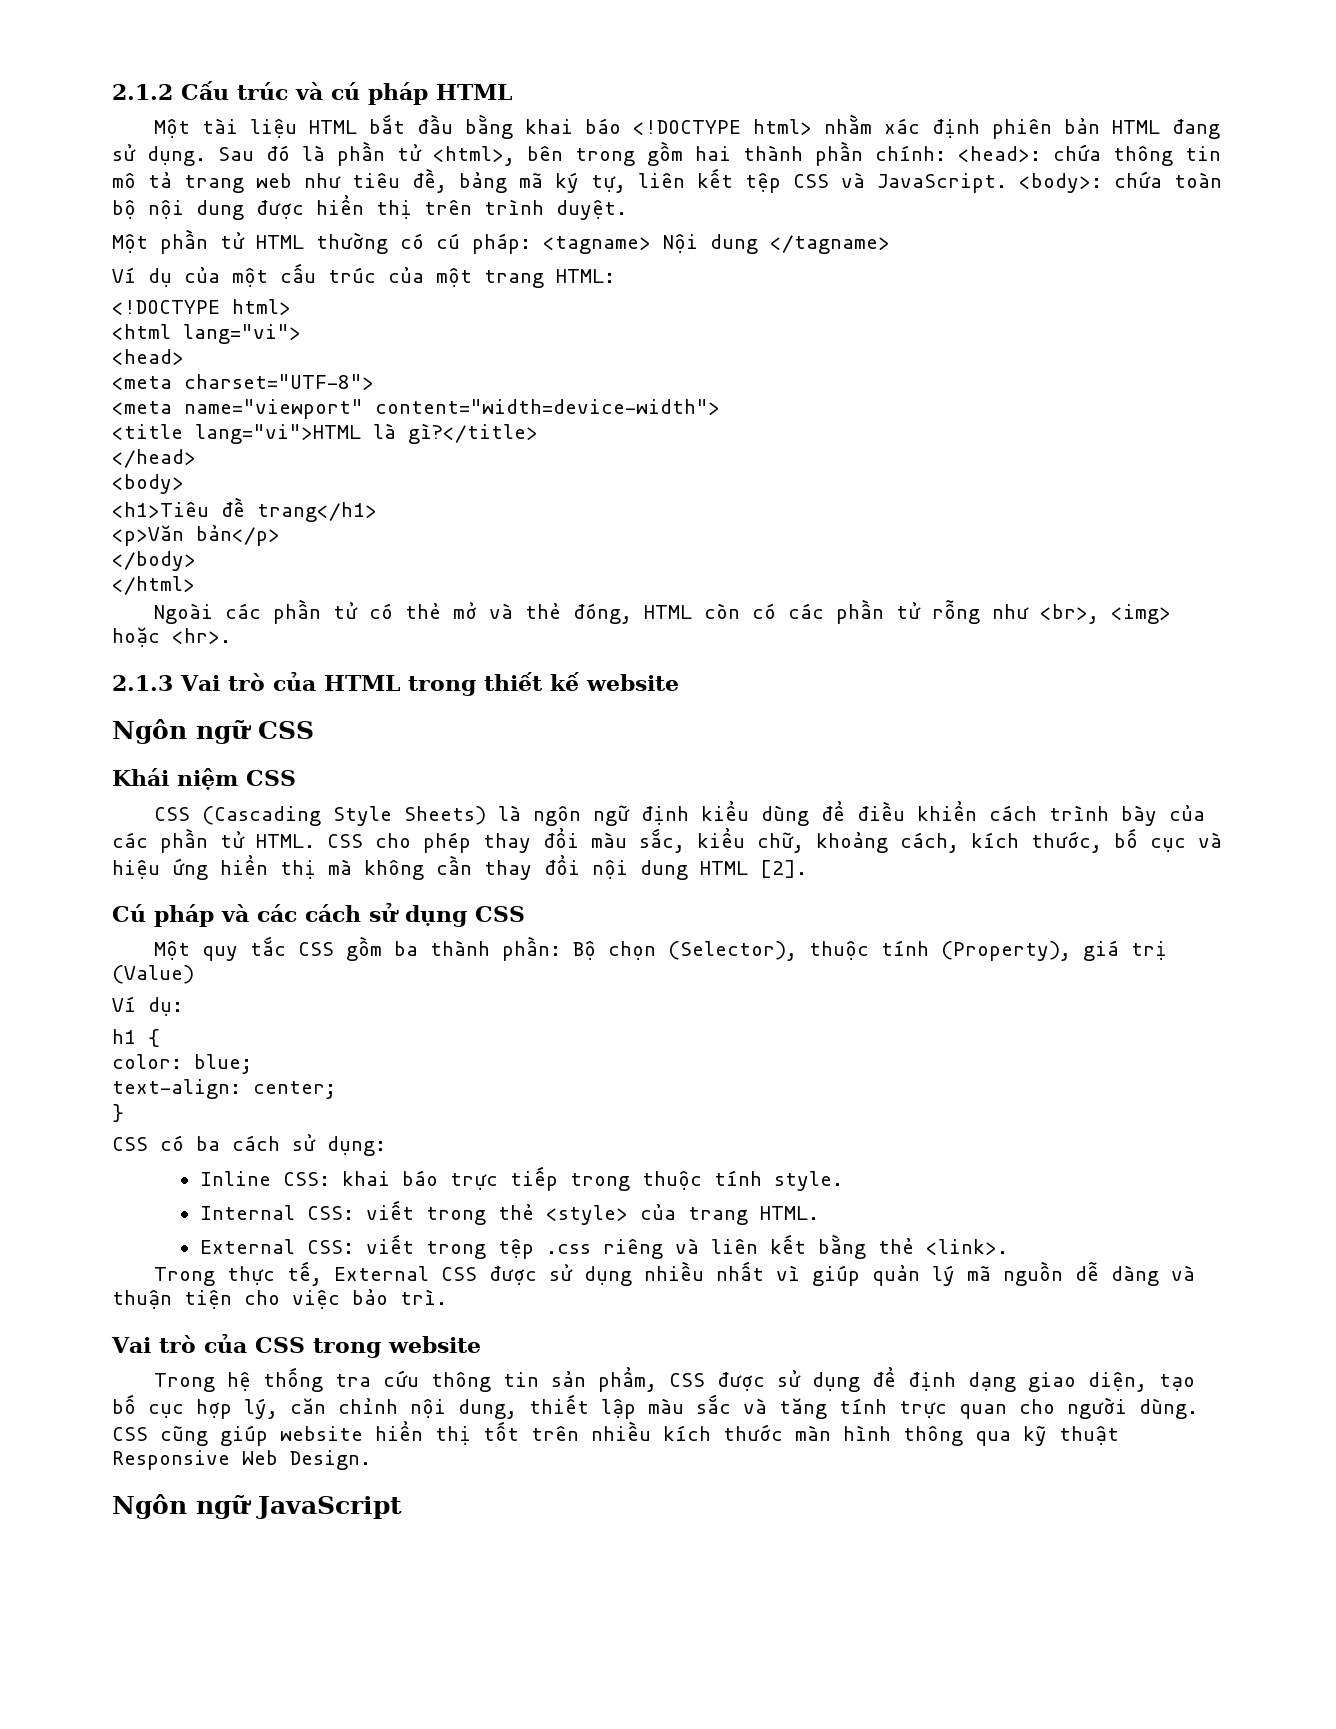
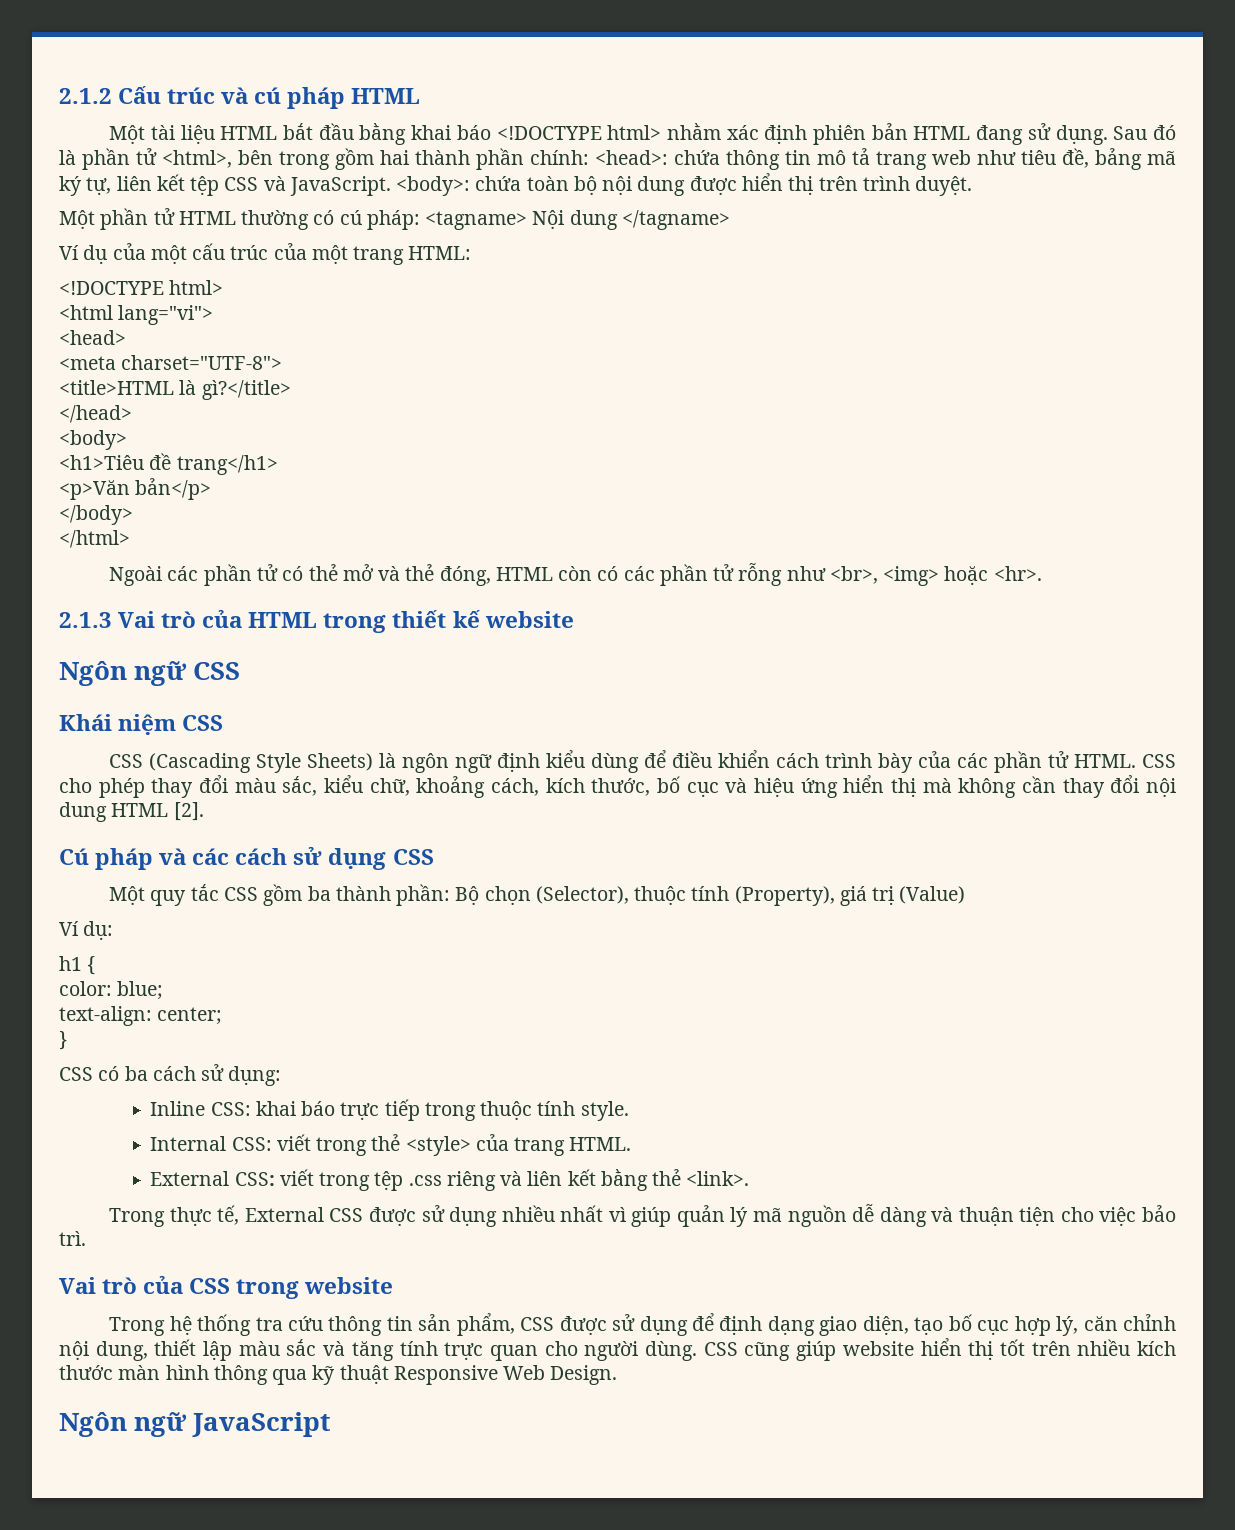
[112,399,720,419] [112,424,361,444] <meta name="viewport" content="width=device-width"> // <title lang="vi">HTML -> [59,380,174,395] <title>HTML

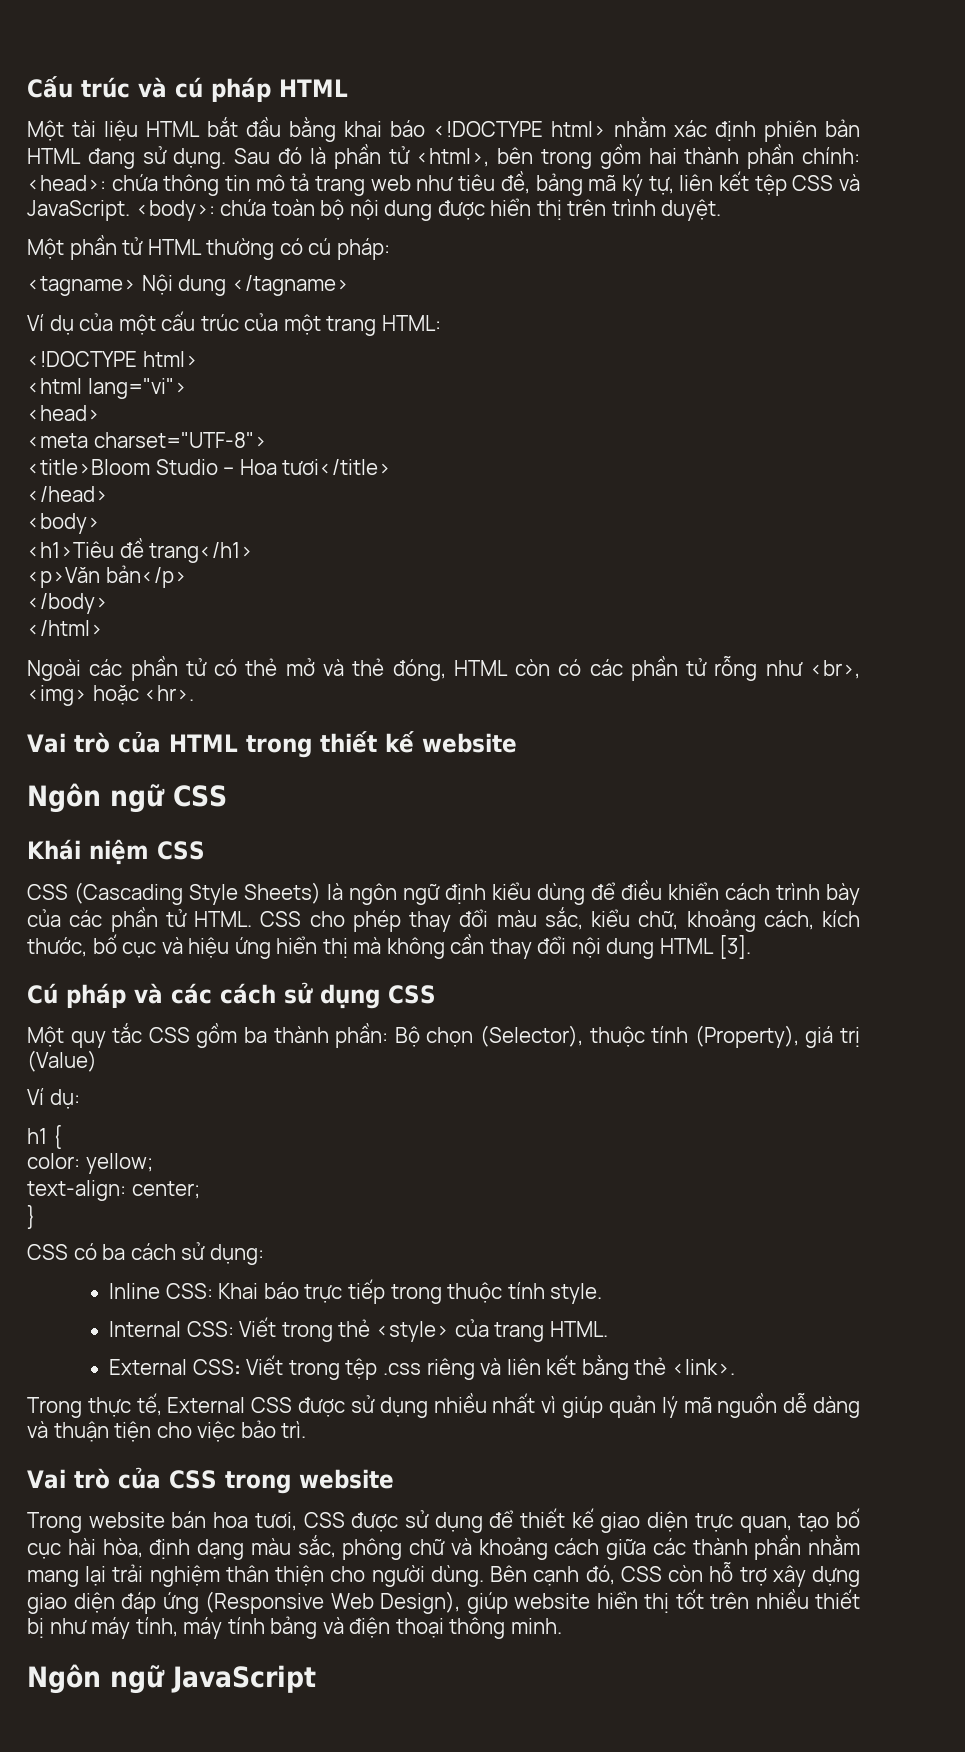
[59,88,112,104] 2.1.2 -> (27, 87) none
(420, 220) none -> (390, 249) //
[59,380,291,400] <title>HTML là gì?</title> -> [27,459,392,475] <title>Bloom Studio – Hoa tươi</title>
[59,612,112,628] 2.1.3 -> (195, 693) none
[173,802,204,821] [2]. -> [718,935,751,959] [3].
[117,981,164,1000] blue; -> [85,1153,153,1174] yellow;
[255,1101,296,1116] khai -> [218,1283,259,1299] Khai
[276,1134,311,1151] viết -> [239,1317,277,1337] Viết
[279,1169,314,1186] viết -> [246,1355,284,1375] Viết
[169,1313,515,1336] hệ thống tra cứu thông tin sản phẩm, -> [88,1511,297,1531] website bán hoa tươi,
[719,1314,1177,1336] [59,1339,791,1361] định dạng giao diện, tạo bố cục hợp lý, căn chỉnh nội dung, thiết lập màu sắc và tăng tính trực quan cho người dùng. CSS cũng -> [520,1508,861,1533] [27,1535,860,1560] [27,1562,861,1587] [27,1591,460,1614] thiết kế giao diện trực quan, tạo bố cục hài hòa, định dạng màu sắc, phông chữ và khoảng cách giữa các thành phần nhằm mang lại trải nghiệm thân thiện cho người dùng. Bên cạnh đó, CSS còn hỗ trợ xây dựng giao diện đáp ứng (Responsive Web Design),
[1136,1341,1176,1356] [59,1365,618,1385] kích thước màn hình thông qua kỹ thuật Responsive Web Design. -> [815,1589,860,1609] [27,1616,562,1639] thiết bị như máy tính, máy tính bảng và điện thoại thông minh.

